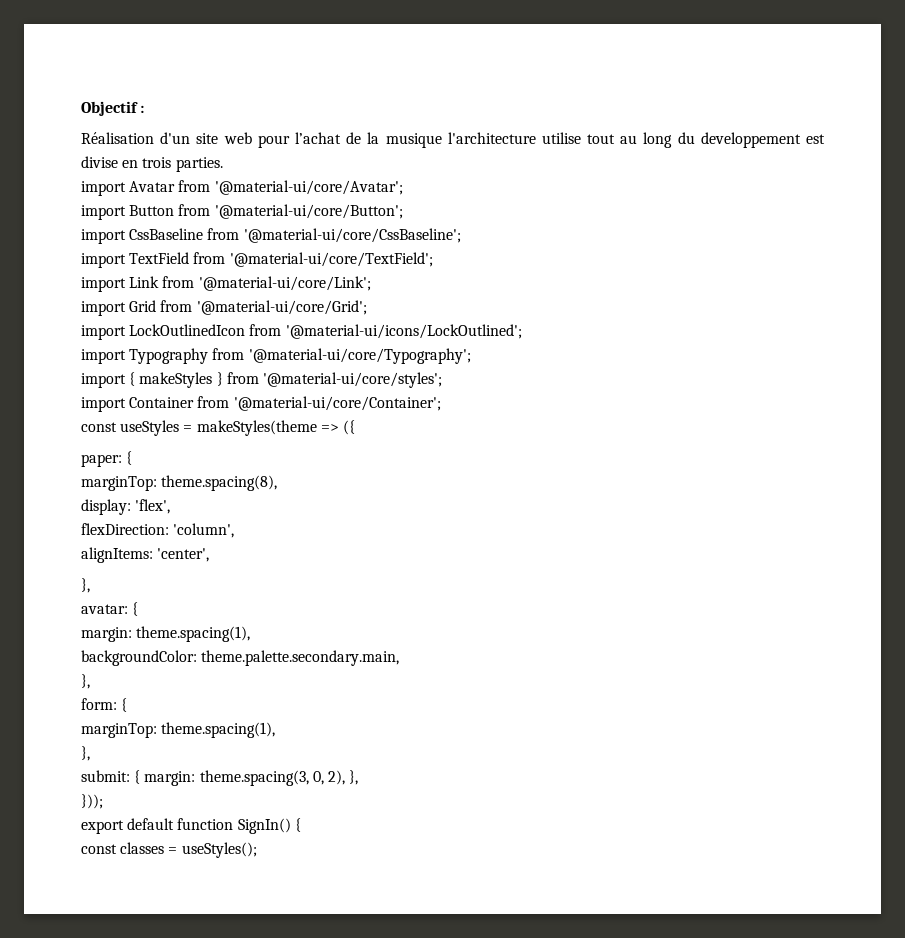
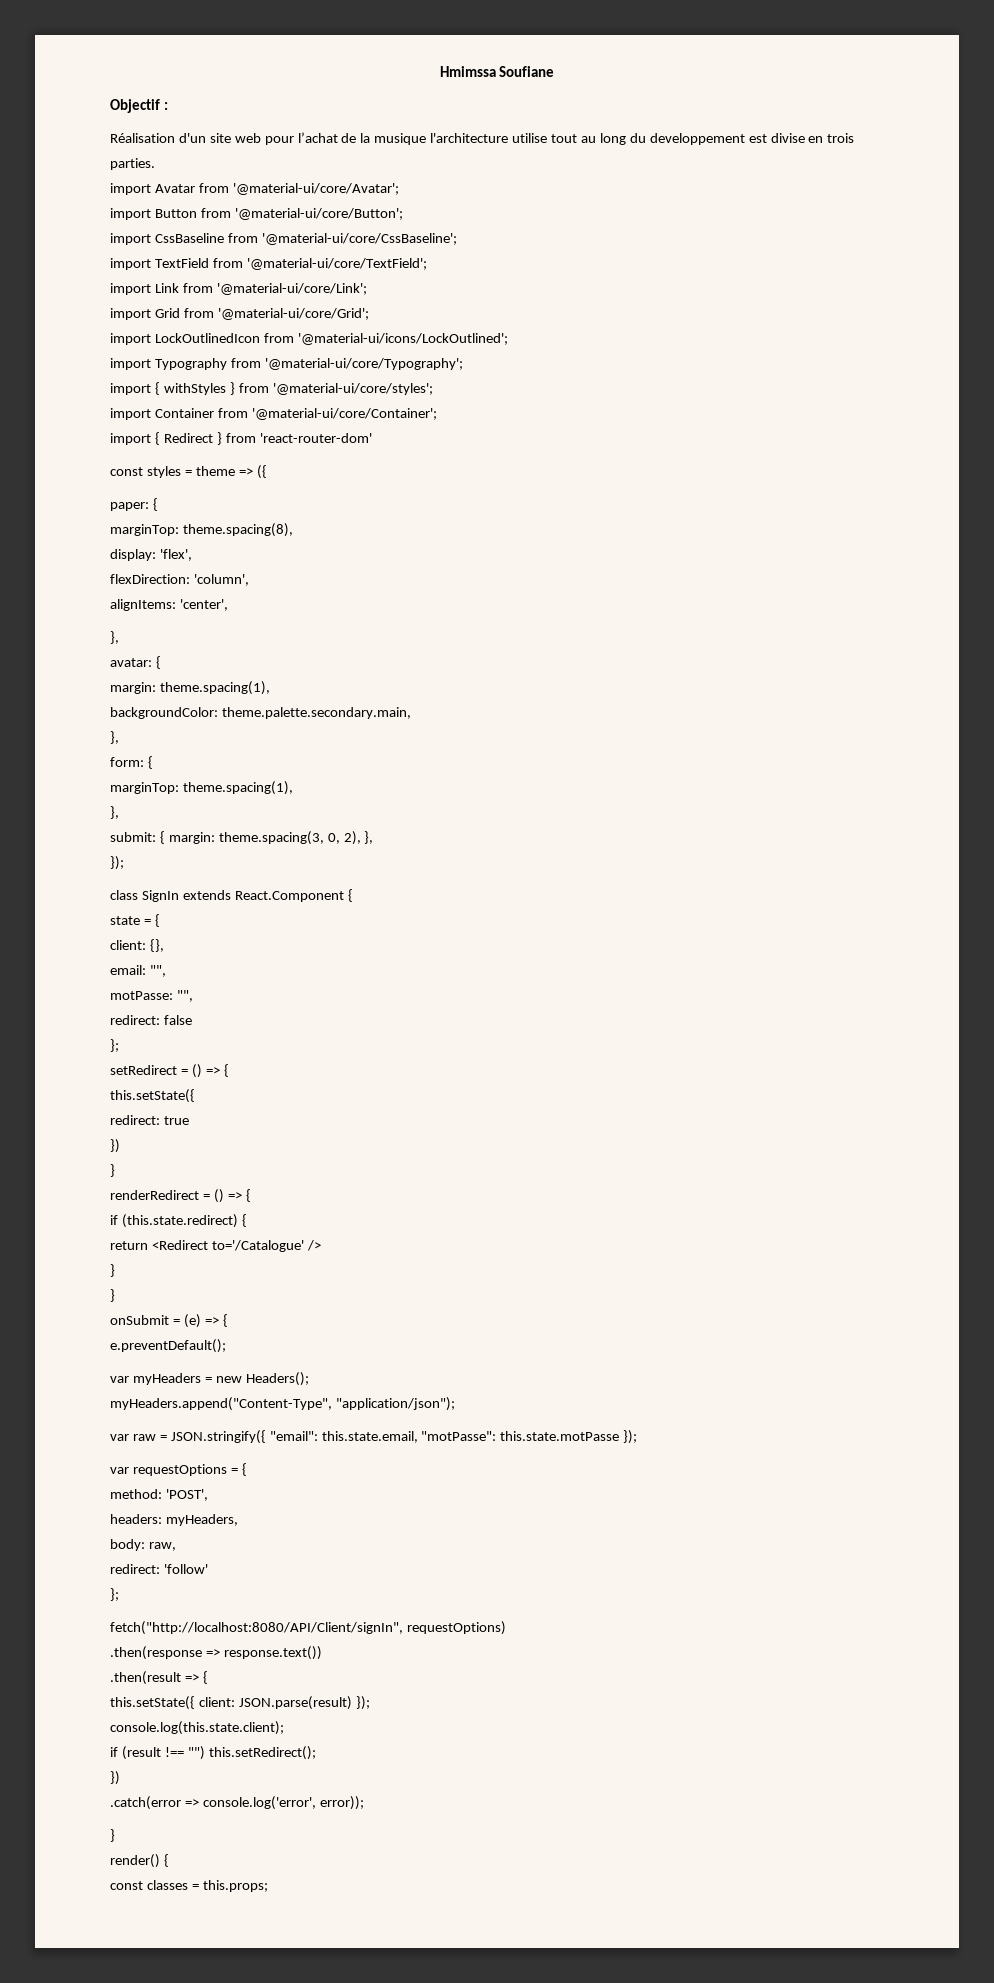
(81, 108) none -> [439,66,555,77] Hmimssa Soufiane //
[139,372,213,388] makeStyles -> [163,383,226,395] withStyles
[81,420,317,436] const useStyles = makeStyles(theme -> [110,432,372,445] [110,466,235,478] import { Redirect } from 'react-router-dom' // const styles = theme
[81,794,103,809] [81,818,291,834] })); // export default function SignIn() -> [110,856,124,870] [110,889,353,902] [110,914,160,927] [110,939,164,952] [110,965,166,977] [110,990,193,1002] [110,1015,192,1025] [110,1039,119,1052] [110,1064,229,1078] [110,1089,195,1103] [110,1115,189,1125] [110,1139,120,1153] [110,1164,115,1177] [110,1189,251,1203] [110,1214,247,1228] [110,1240,321,1252] [110,1264,115,1277] [110,1289,115,1302] [110,1314,228,1328] [110,1339,226,1353] [110,1372,309,1386] [110,1397,455,1411] [110,1430,638,1444] [110,1463,247,1476] [110,1489,208,1501] [110,1514,238,1526] [110,1539,176,1551] [110,1564,208,1574] [110,1588,119,1601] [110,1621,506,1635] [110,1646,322,1660] [110,1671,208,1685] [110,1696,370,1710] [110,1721,284,1735] [110,1746,316,1760] [110,1771,120,1785] [110,1796,364,1810] [110,1829,115,1842] [110,1854,160,1868] }); // class SignIn extends React.Component { // state = { // client: {}, // email: "", // motPasse: "", // redirect: false // }; // setRedirect = () => { // this.setState({ // redirect: true // }) // } // renderRedirect = () => { // if (this.state.redirect) { // return <Redirect to='/Catalogue' /> // } // } // onSubmit = (e) => { // e.preventDefault(); // var myHeaders = new Headers(); // myHeaders.append("Content-Type", "application/json"); // var raw = JSON.stringify({ "email": this.state.email, "motPasse": this.state.motPasse }); // var requestOptions = { // method: 'POST', // headers: myHeaders, // body: raw, // redirect: 'follow' // }; // fetch("http://localhost:8080/API/Client/signIn", requestOptions) // .then(response => response.text()) // .then(result => { // this.setState({ client: JSON.parse(result) }); // console.log(this.state.client); // if (result !== "") this.setRedirect(); // }) // .catch(error => console.log('error', error)); // } // render()
[181,842,257,858] useStyles(); -> [202,1880,268,1892] this.props;

